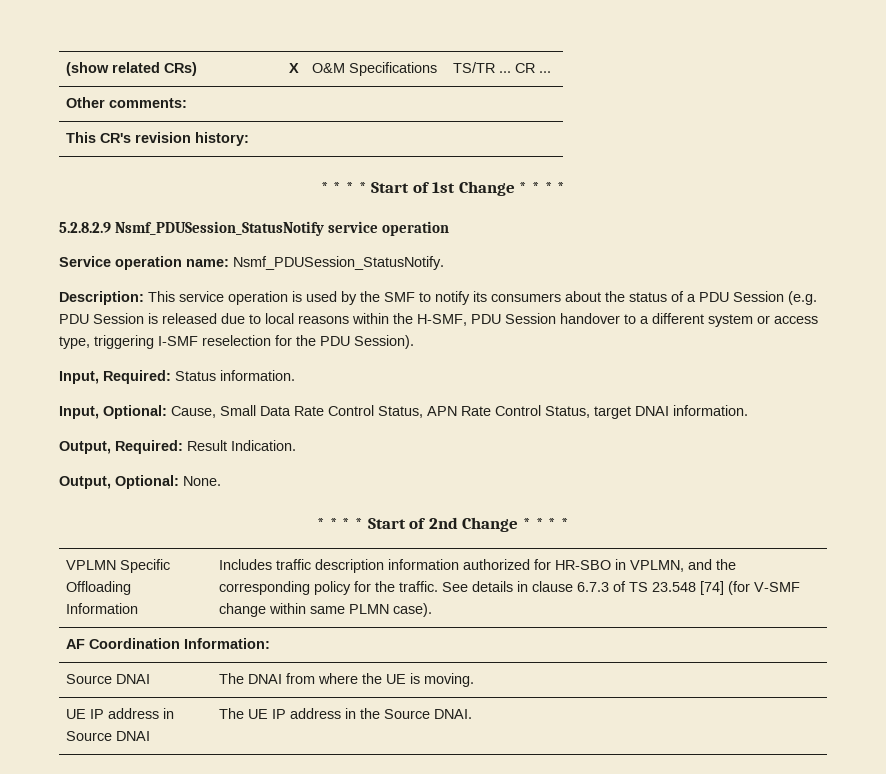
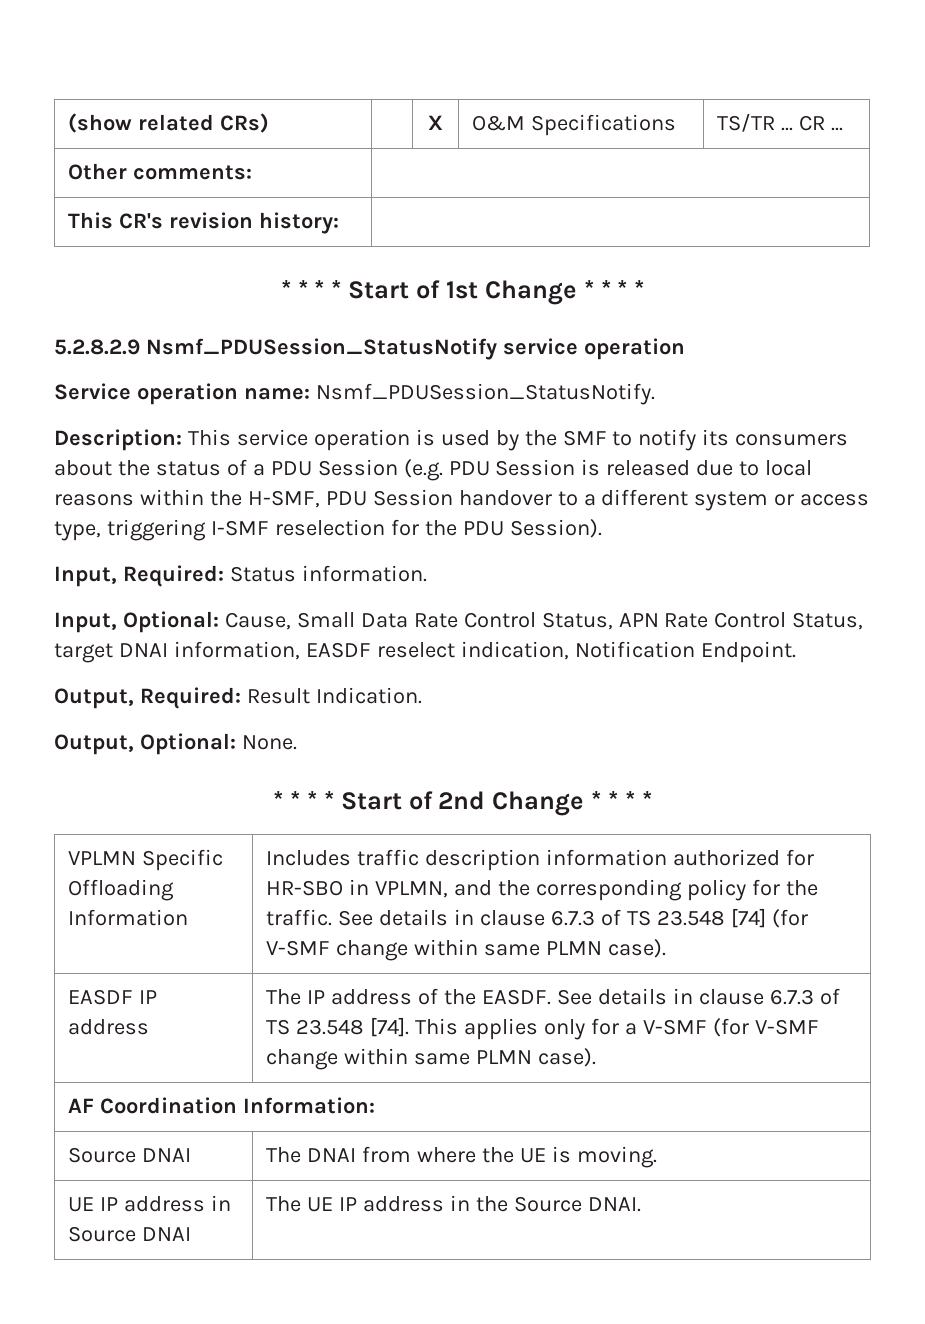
[673,405,748,416] information. -> [173,641,796,663] information, EASDF reselect indication, Notification Endpoint.
(432, 610) none -> [68,989,158,1005] [68,1019,150,1035] [266,988,840,1005] [266,1017,819,1040] [266,1048,597,1070] // EASDF IP address | The IP address of the EASDF. See details in clause 6.7.3 of TS 23.548 [74]. This applies only for a V-SMF (for V-SMF change within same PLMN case).

